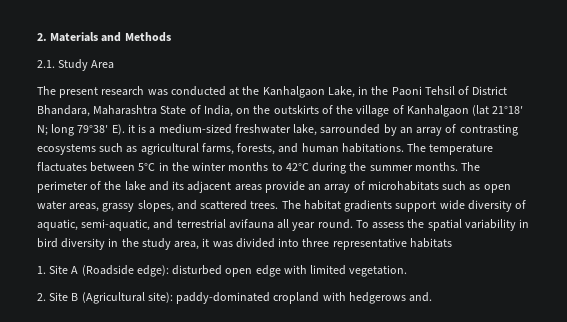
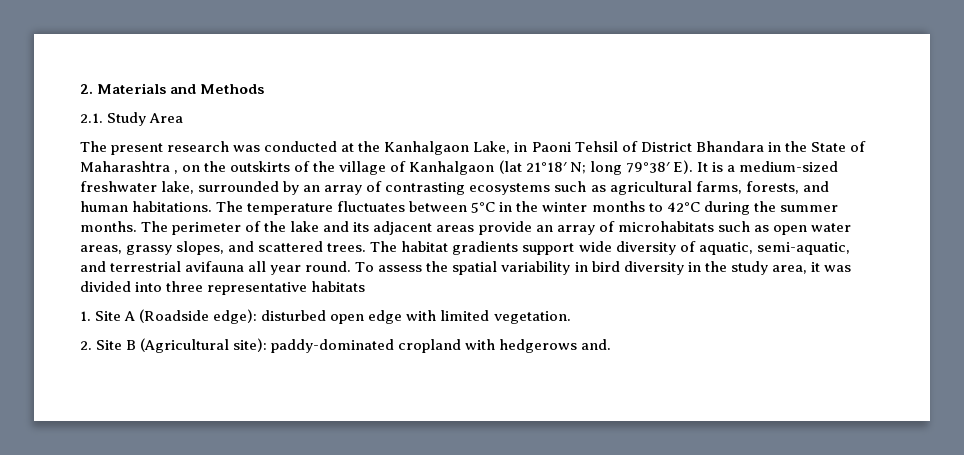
[371,86,389,95] the -> (528, 147) none
[37,105,233,117] Bhandara, Maharashtra State of India, -> [695,141,866,152] [80,161,179,174] Bhandara in the State of Maharashtra ,
[127,124,135,133] it -> [696,162,708,172] It
[320,124,381,134] sarrounded -> [198,181,280,192] surrounded
[37,162,87,172] flactuates -> [337,201,406,212] fluctuates

